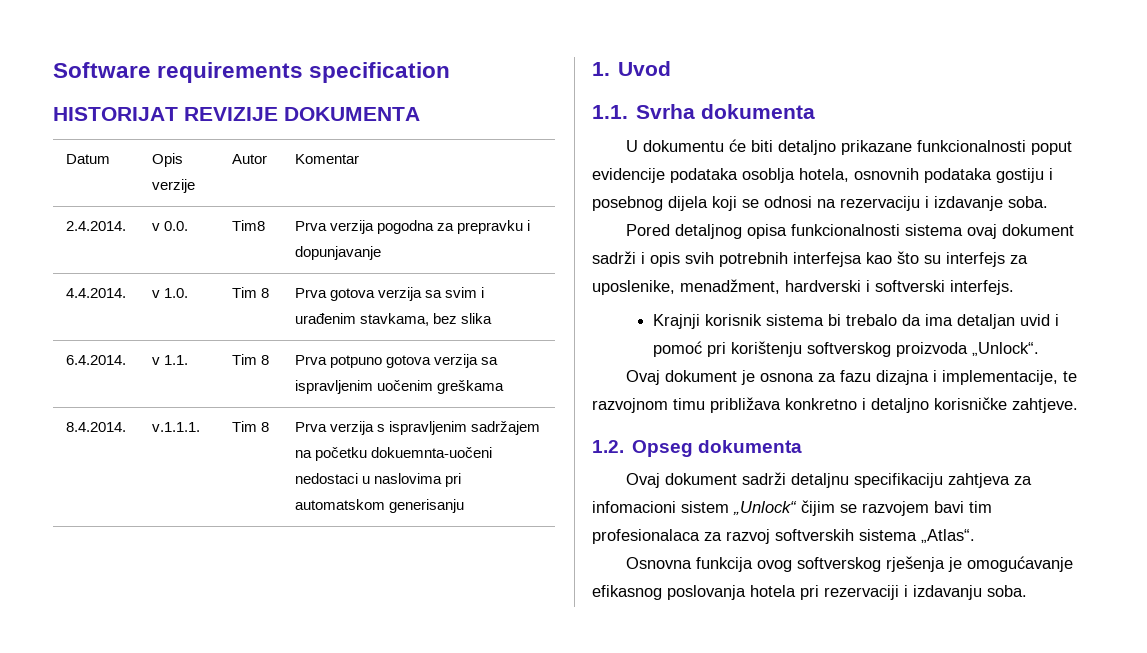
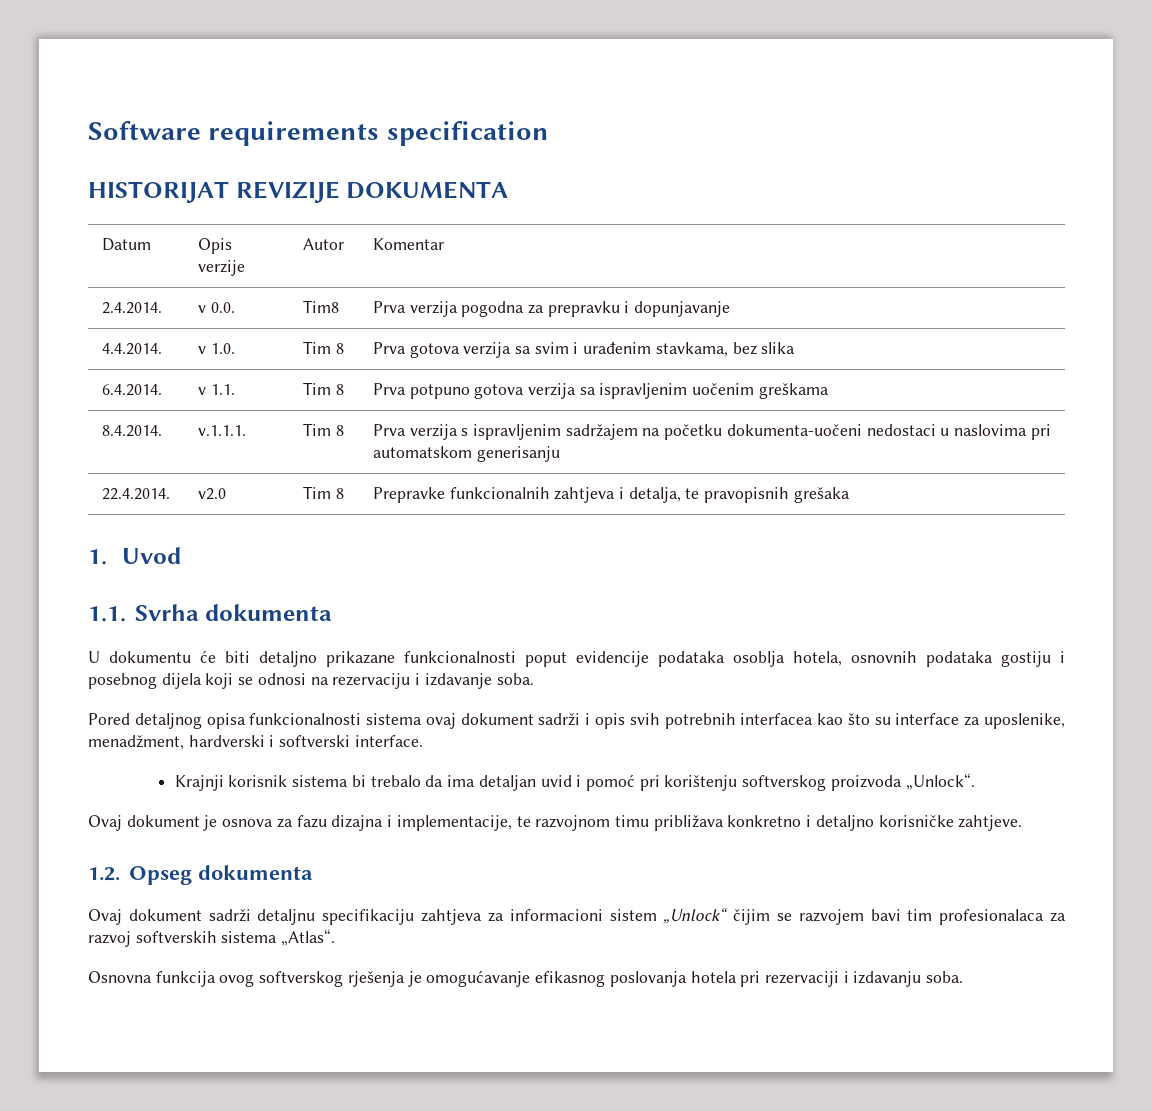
[371,447,493,458] dokuemnta-uočeni -> [726,424,862,436] dokumenta-uočeni
(464, 506) none -> [101,488,170,500] [197,488,226,500] [302,486,344,499] [372,487,850,503] // 22.4.2014. | v2.0 | Tim 8 | Prepravke funkcionalnih zahtjeva i detalja, te pravopisnih grešaka
[793,252,862,267] interfejsa -> [740,713,814,725] interfacea
[946,252,1005,267] interfejs -> [895,713,960,725] interface
[950,280,1014,295] interfejs. -> [354,735,423,747] interface.
[760,373,815,382] osnona -> [222,819,274,827] osnova
[592,501,676,513] infomacioni -> [509,909,603,921] informacioni

